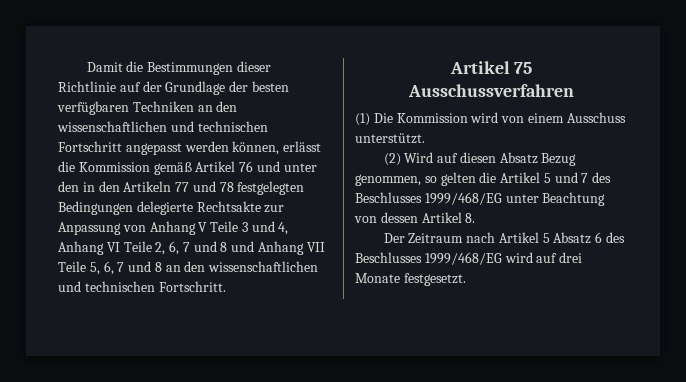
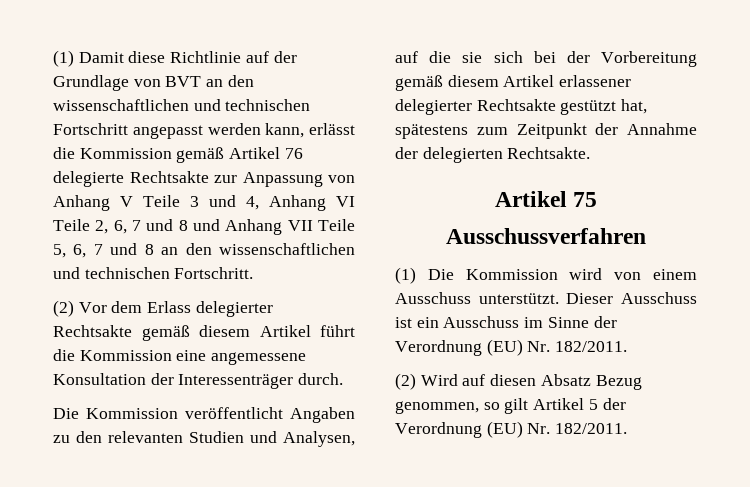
[86,61,271,75] [58,81,289,95] [57,101,194,115] Damit die Bestimmungen dieser Richtlinie auf der Grundlage der besten verfügbaren Techniken -> [53,50,297,67] [53,75,202,91] (1) Damit diese Richtlinie auf der Grundlage von BVT
[232,141,280,155] können, -> [265,123,305,138] kann,
[256,161,317,172] [58,181,305,195] [58,201,133,215] und unter den in den Artikeln 77 und 78 festgelegten Bedingungen -> (303, 153) none
(226, 286) none -> [53,300,273,317] [53,325,355,341] [53,349,307,365] [53,373,344,389] [53,407,356,423] [53,431,355,447] [395,51,697,67] [395,75,632,91] [395,99,648,115] [395,123,697,139] [395,147,591,163] // (2) Vor dem Erlass delegierter Rechtsakte gemäß diesem Artikel führt die Kommission eine angemessene Konsultation der Interessenträger durch. // Die Kommission veröffentlicht Angaben zu den relevanten Studien und Analysen, auf die sie sich bei der Vorbereitung gemäß diesem Artikel erlassener delegierter Rechtsakte gestützt hat, spätestens zum Zeitpunkt der Annahme der delegierten Rechtsakte.
(425, 138) none -> [566,292,697,304] [395,316,617,328] [395,339,628,356] Dieser Ausschuss ist ein Ausschuss im Sinne der Verordnung (EU) Nr. 182/2011.
[440,172,612,186] [355,192,606,206] [354,212,476,223] [383,232,625,244] [355,252,583,265] [355,273,466,286] gelten die Artikel 5 und 7 des Beschlusses 1999/468/EG unter Beachtung von dessen Artikel 8. // Der Zeitraum nach Artikel 5 Absatz 6 des Beschlusses 1999/468/EG wird auf drei Monate festgesetzt. -> [504,398,626,414] [395,421,628,438] gilt Artikel 5 der Verordnung (EU) Nr. 182/2011.

